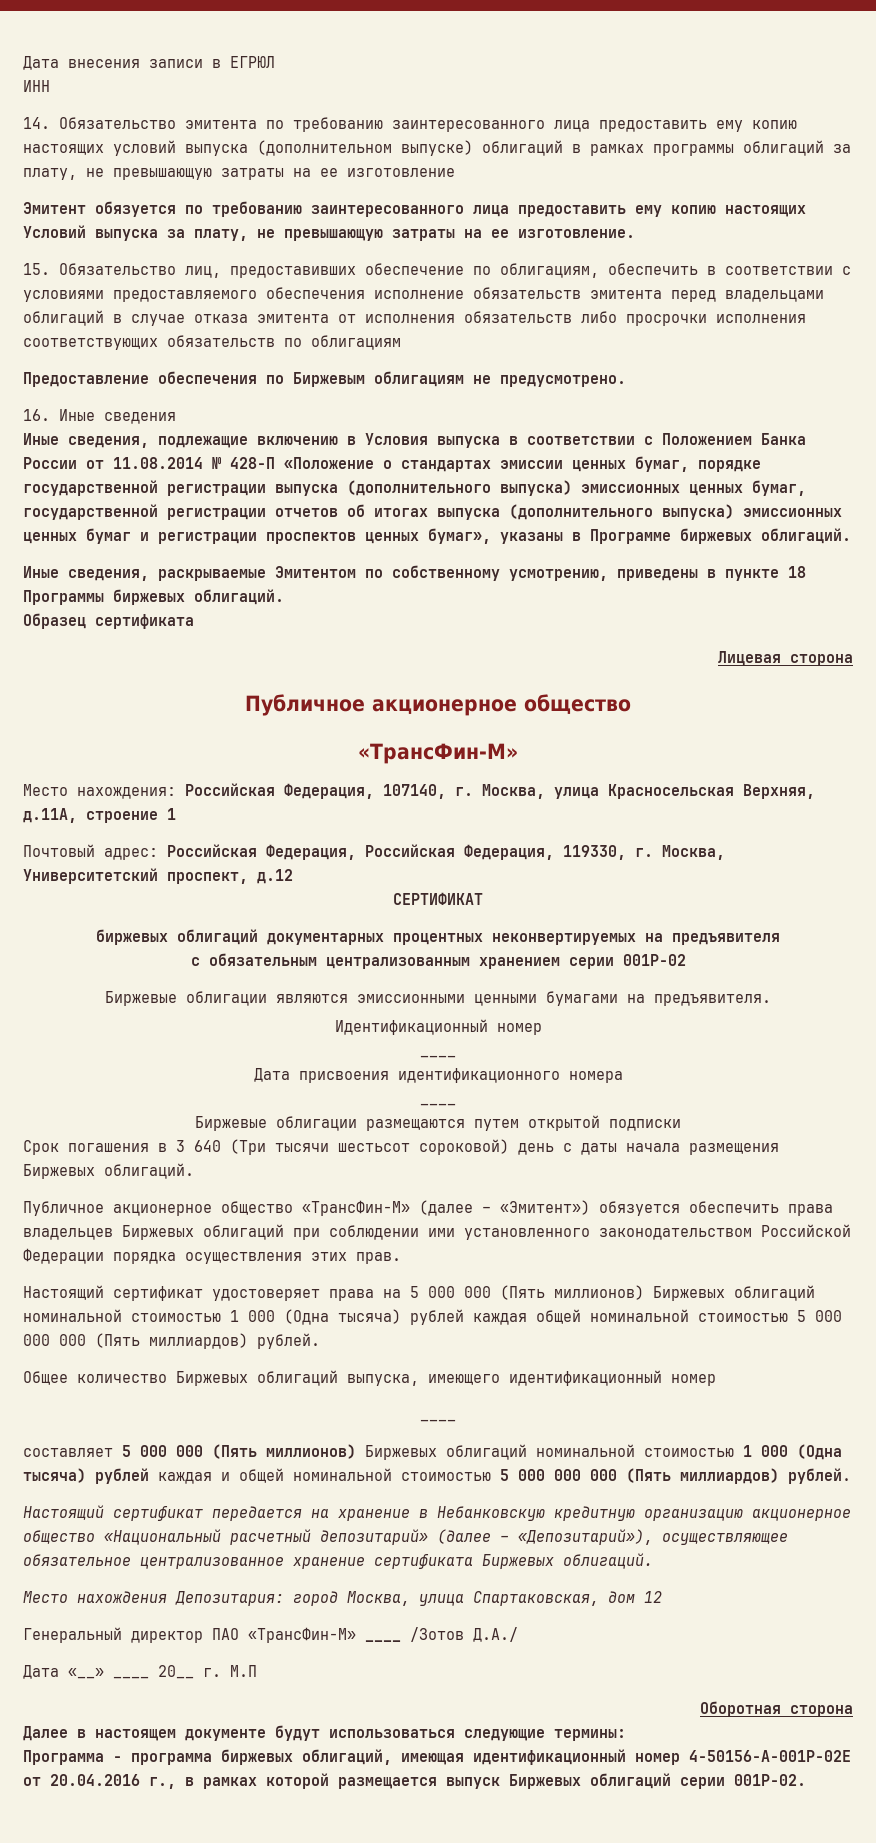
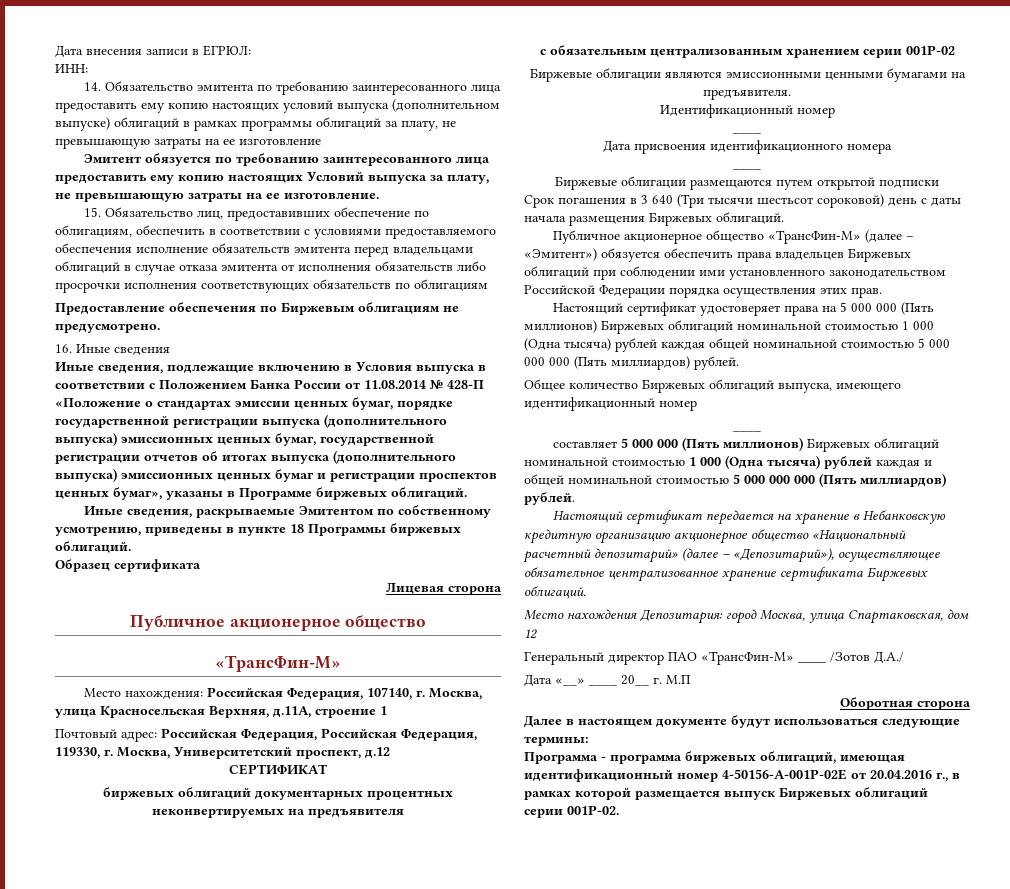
[230,56,275,68] [23,80,50,92] ЕГРЮЛ // ИНН -> [203,45,251,56] [55,64,88,73] ЕГРЮЛ: // ИНН:

